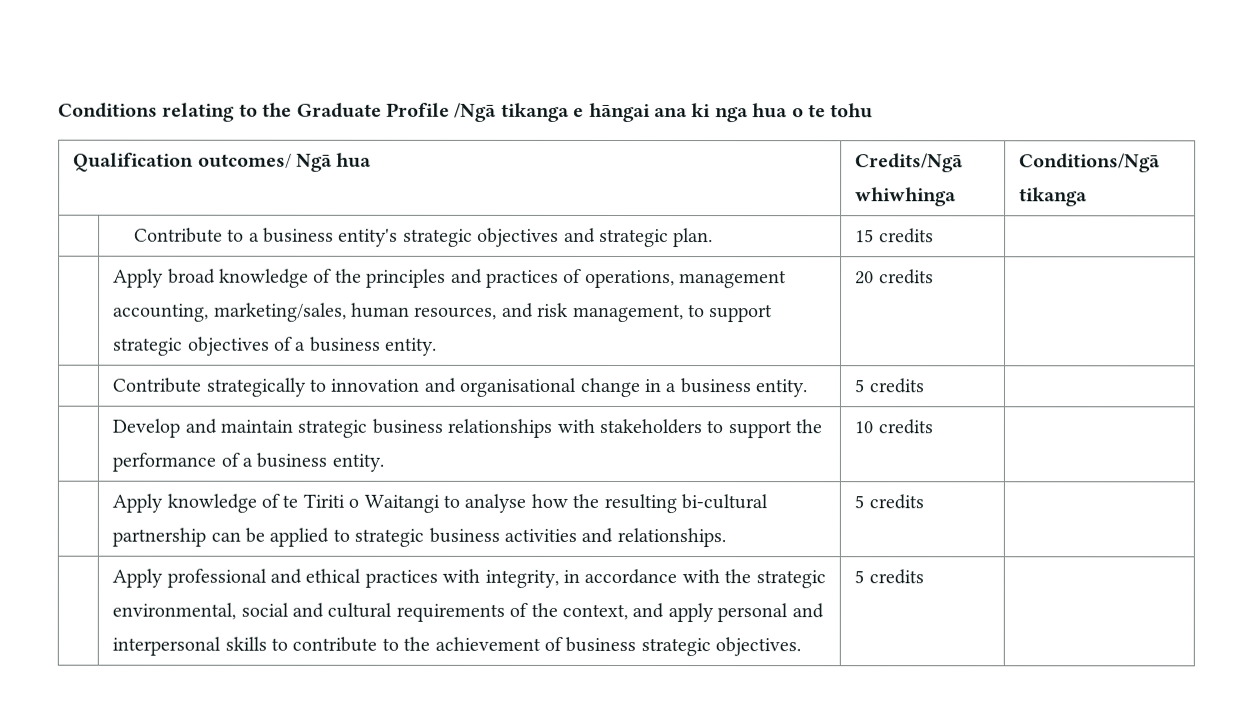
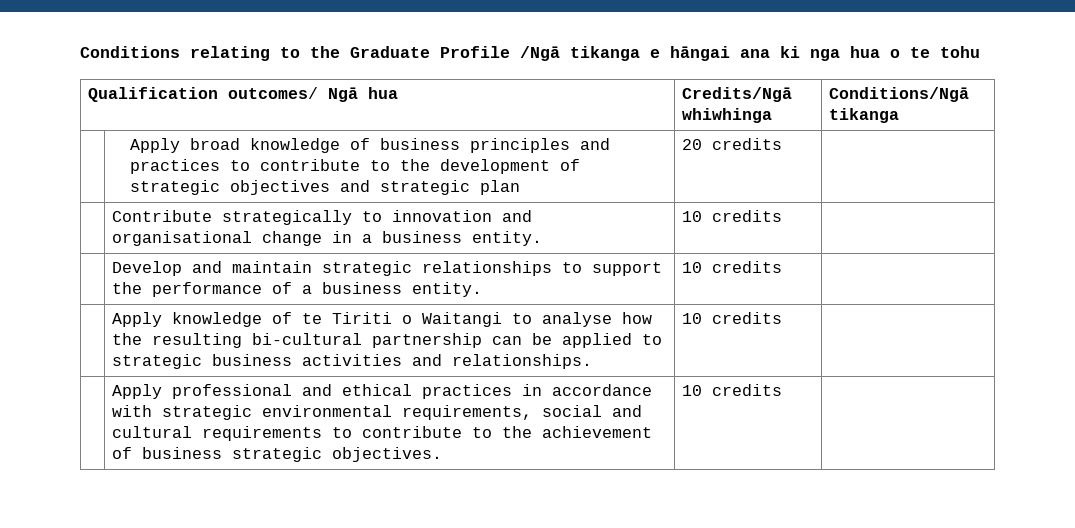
[133,227,714,248] [855,228,934,244] [113,268,788,289] [113,302,774,323] [113,336,438,356] Contribute to a business entity's strategic objectives and strategic plan. | 15 credits | // | Apply broad knowledge of the principles and practices of operations, management accounting, marketing/sales, human resources, and risk management, to support strategic objectives of a business entity. -> [129,138,610,153] [129,159,580,174] [129,180,520,195] Apply broad knowledge of business principles and practices to contribute to the development of strategic objectives and strategic plan
[854,379,865,393] 5 -> [682,211,703,222] 10
[371,418,703,438] business relationships with stakeholders -> [422,261,553,276] relationships
[854,495,865,509] 5 -> [682,313,703,324] 10
[442,568,559,588] with integrity, -> (513, 391) none
[724,569,826,589] [112,602,237,620] the strategic environmental, -> [162,405,533,420] strategic environmental requirements,
[509,602,824,623] [112,636,267,656] of the context, and apply personal and interpersonal skills -> (323, 433) none
[854,570,865,584] 5 -> [682,385,703,396] 10

